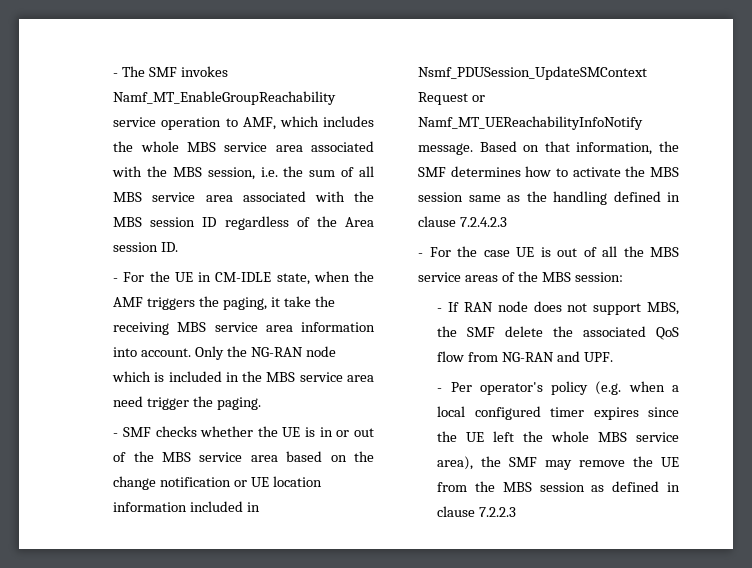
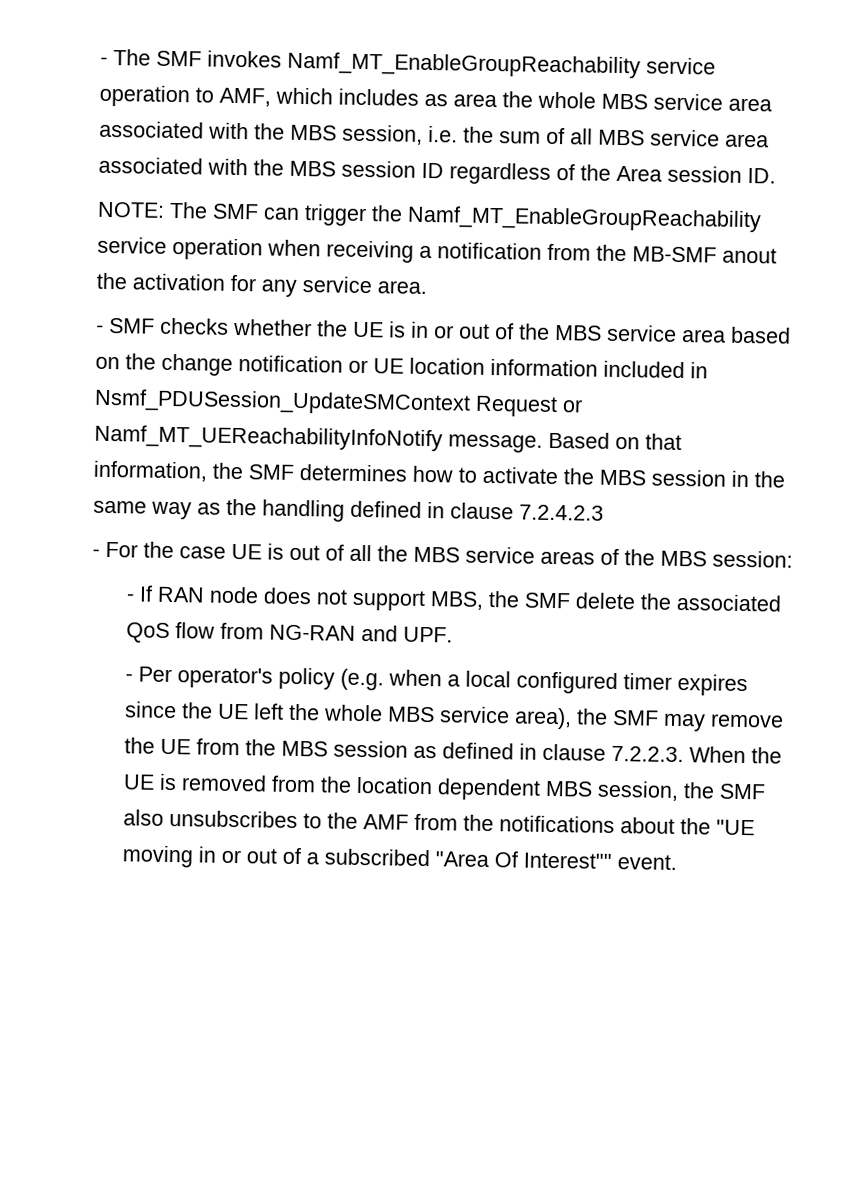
(374, 121) none -> [424,93,498,108] as area
[113,271,374,285] [113,296,335,310] [113,322,375,335] [113,346,336,360] [112,371,374,382] [113,396,261,410] - For the UE in CM-IDLE state, when the AMF triggers the paging, it take the receiving MBS service area information into account. Only the NG-RAN node which is included in the MBS service area need trigger the paging. -> [97,201,763,233] [97,236,778,264] [96,272,428,297] NOTE: The SMF can trigger the Namf_MT_EnableGroupReachability service operation when receiving a notification from the MB-SMF anout the activation for any service area.
[468,195,501,202] same -> [731,470,786,488] [93,500,193,520] in the same way
[479,507,517,517] 7.2.2.3 -> [611,745,783,764] [123,773,767,802] [123,809,756,836] [122,845,678,871] 7.2.2.3. When the UE is removed from the location dependent MBS session, the SMF also unsubscribes to the AMF from the notifications about the "UE moving in or out of a subscribed "Area Of Interest"" event.

